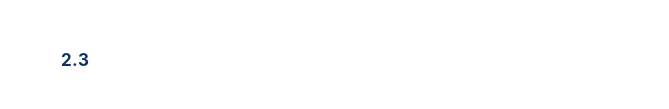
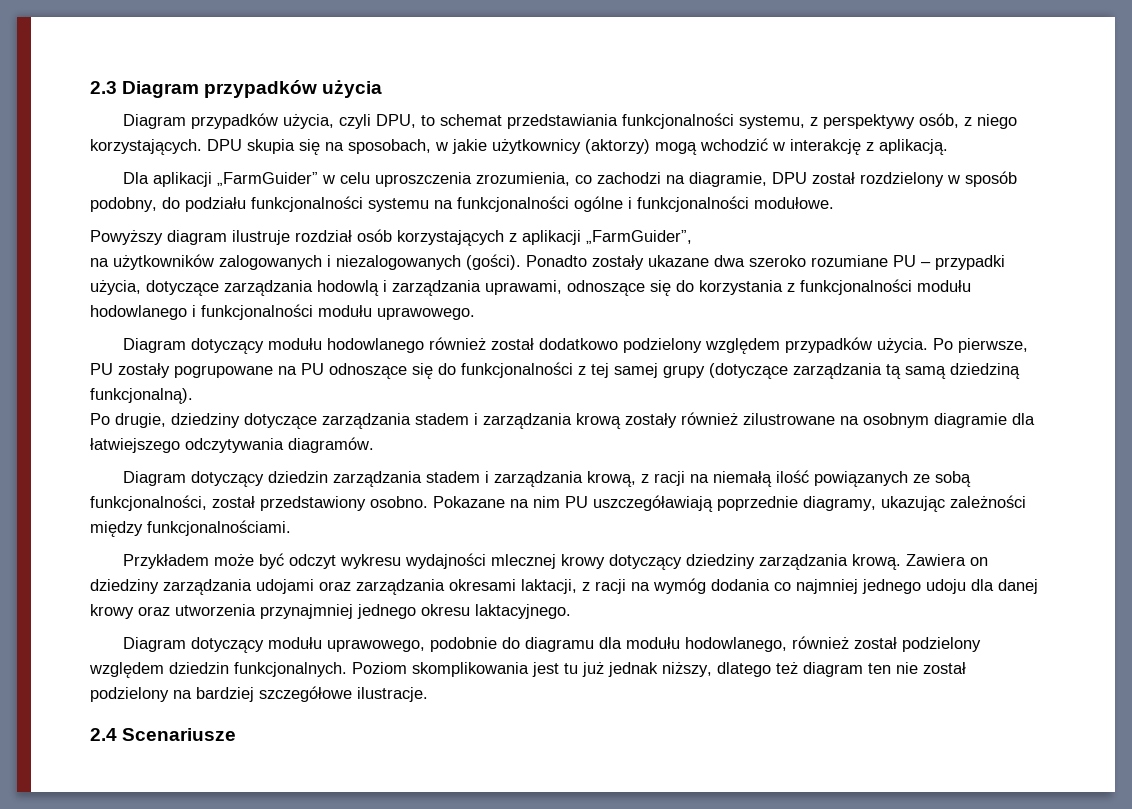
(89, 59) none -> [122,80,383,98] [123,113,1018,129] [90,138,948,155] [123,171,1018,187] [90,196,834,212] [90,229,692,246] [90,254,1005,270] [90,279,971,296] [90,304,475,320] [123,337,1029,354] [90,362,1020,379] [90,388,193,404] [90,412,1035,429] [90,437,374,453] [123,470,972,487] [90,495,1026,512] [90,520,291,537] [123,553,989,570] [90,578,1038,595] [90,604,571,619] [123,636,982,653] [89,662,966,678] [90,686,428,702] [90,728,237,741] Diagram przypadków użycia // Diagram przypadków użycia, czyli DPU, to schemat przedstawiania funkcjonalności systemu, z perspektywy osób, z niego korzystających. DPU skupia się na sposobach, w jakie użytkownicy (aktorzy) mogą wchodzić w interakcję z aplikacją. // Dla aplikacji „FarmGuider” w celu uproszczenia zrozumienia, co zachodzi na diagramie, DPU został rozdzielony w sposób podobny, do podziału funkcjonalności systemu na funkcjonalności ogólne i funkcjonalności modułowe. // Powyższy diagram ilustruje rozdział osób korzystających z aplikacji „FarmGuider”, // na użytkowników zalogowanych i niezalogowanych (gości). Ponadto zostały ukazane dwa szeroko rozumiane PU – przypadki użycia, dotyczące zarządzania hodowlą i zarządzania uprawami, odnoszące się do korzystania z funkcjonalności modułu hodowlanego i funkcjonalności modułu uprawowego. // Diagram dotyczący modułu hodowlanego również został dodatkowo podzielony względem przypadków użycia. Po pierwsze, PU zostały pogrupowane na PU odnoszące się do funkcjonalności z tej samej grupy (dotyczące zarządzania tą samą dziedziną funkcjonalną). // Po drugie, dziedziny dotyczące zarządzania stadem i zarządzania krową zostały również zilustrowane na osobnym diagramie dla łatwiejszego odczytywania diagramów. // Diagram dotyczący dziedzin zarządzania stadem i zarządzania krową, z racji na niemałą ilość powiązanych ze sobą funkcjonalności, został przedstawiony osobno. Pokazane na nim PU uszczegóławiają poprzednie diagramy, ukazując zależności między funkcjonalnościami. // Przykładem może być odczyt wykresu wydajności mlecznej krowy dotyczący dziedziny zarządzania krową. Zawiera on dziedziny zarządzania udojami oraz zarządzania okresami laktacji, z racji na wymóg dodania co najmniej jednego udoju dla danej krowy oraz utworzenia przynajmniej jednego okresu laktacyjnego. // Diagram dotyczący modułu uprawowego, podobnie do diagramu dla modułu hodowlanego, również został podzielony względem dziedzin funkcjonalnych. Poziom skomplikowania jest tu już jednak niższy, dlatego też diagram ten nie został podzielony na bardziej szczegółowe ilustracje. // 2.4 Scenariusze

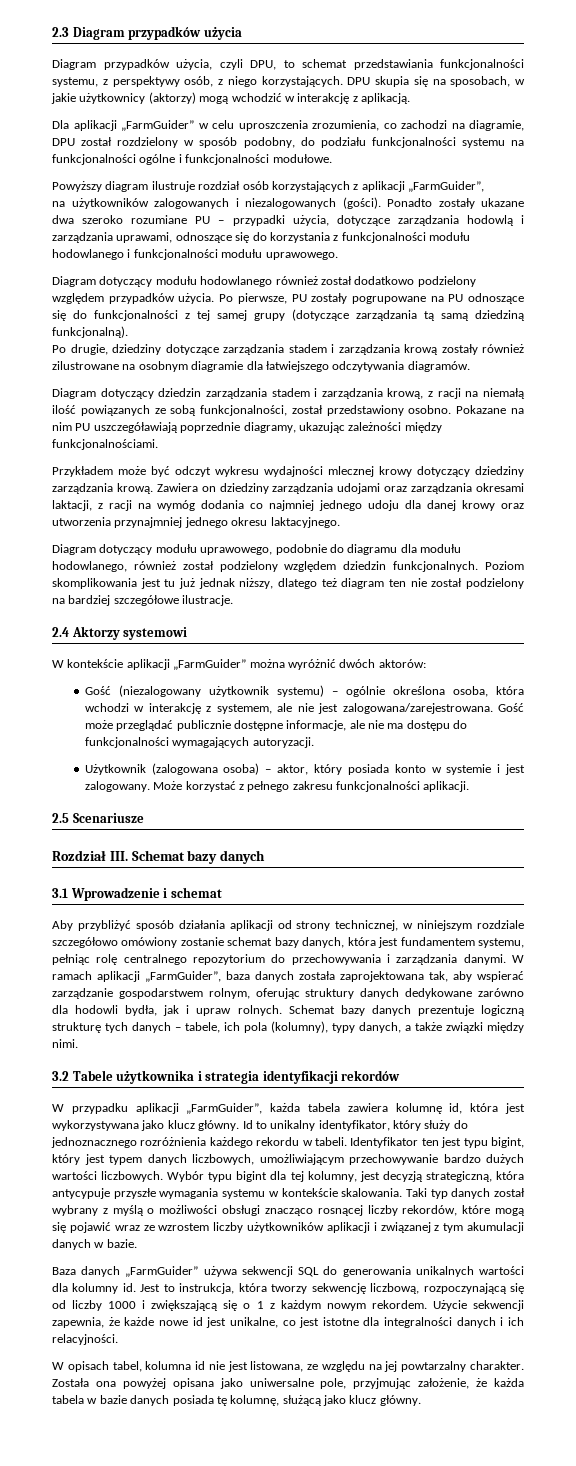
[122,728,237,741] Scenariusze -> [71,626,188,640] [52,659,426,670] [84,685,525,697] [84,703,524,714] [84,720,468,731] [84,737,314,748] [84,763,525,775] [84,781,470,792] [52,813,144,823] [52,850,266,864] [52,887,222,901] [52,920,524,931] [52,937,525,948] [52,954,524,965] [52,971,524,982] [52,988,524,999] [52,1005,525,1016] [52,1021,524,1033] [52,1039,78,1048] [52,1070,401,1084] [52,1103,525,1114] [52,1120,468,1131] [51,1137,524,1148] [52,1154,524,1165] [52,1171,524,1182] [52,1188,525,1199] [52,1205,525,1216] [52,1222,524,1233] [52,1239,137,1250] [52,1266,524,1277] [52,1283,524,1294] [52,1300,524,1311] [52,1317,525,1328] [52,1334,118,1345] [52,1361,524,1372] [52,1378,524,1389] [52,1395,421,1406] Aktorzy systemowi // W kontekście aplikacji „FarmGuider” można wyróżnić dwóch aktorów: // Gość (niezalogowany użytkownik systemu) – ogólnie określona osoba, która wchodzi w interakcję z systemem, ale nie jest zalogowana/zarejestrowana. Gość może przeglądać publicznie dostępne informacje, ale nie ma dostępu do funkcjonalności wymagających autoryzacji. // Użytkownik (zalogowana osoba) – aktor, który posiada konto w systemie i jest zalogowany. Może korzystać z pełnego zakresu funkcjonalności aplikacji. // 2.5 Scenariusze // Rozdział III. Schemat bazy danych // 3.1 Wprowadzenie i schemat // Aby przybliżyć sposób działania aplikacji od strony technicznej, w niniejszym rozdziale szczegółowo omówiony zostanie schemat bazy danych, która jest fundamentem systemu, pełniąc rolę centralnego repozytorium do przechowywania i zarządzania danymi. W ramach aplikacji „FarmGuider”, baza danych została zaprojektowana tak, aby wspierać zarządzanie gospodarstwem rolnym, oferując struktury danych dedykowane zarówno dla hodowli bydła, jak i upraw rolnych. Schemat bazy danych prezentuje logiczną strukturę tych danych – tabele, ich pola (kolumny), typy danych, a także związki między nimi. // 3.2 Tabele użytkownika i strategia identyfikacji rekordów // W przypadku aplikacji „FarmGuider”, każda tabela zawiera kolumnę id, która jest wykorzystywana jako klucz główny. Id to unikalny identyfikator, który służy do jednoznacznego rozróżnienia każdego rekordu w tabeli. Identyfikator ten jest typu bigint, który jest typem danych liczbowych, umożliwiającym przechowywanie bardzo dużych wartości liczbowych. Wybór typu bigint dla tej kolumny, jest decyzją strategiczną, która antycypuje przyszłe wymagania systemu w kontekście skalowania. Taki typ danych został wybrany z myślą o możliwości obsługi znacząco rosnącej liczby rekordów, które mogą się pojawić wraz ze wzrostem liczby użytkowników aplikacji i związanej z tym akumulacji danych w bazie. // Baza danych „FarmGuider” używa sekwencji SQL do generowania unikalnych wartości dla kolumny id. Jest to instrukcja, która tworzy sekwencję liczbową, rozpoczynającą się od liczby 1000 i zwiększającą się o 1 z każdym nowym rekordem. Użycie sekwencji zapewnia, że każde nowe id jest unikalne, co jest istotne dla integralności danych i ich relacyjności. // W opisach tabel, kolumna id nie jest listowana, ze względu na jej powtarzalny charakter. Została ona powyżej opisana jako uniwersalne pole, przyjmując założenie, że każda tabela w bazie danych posiada tę kolumnę, służącą jako klucz główny.

